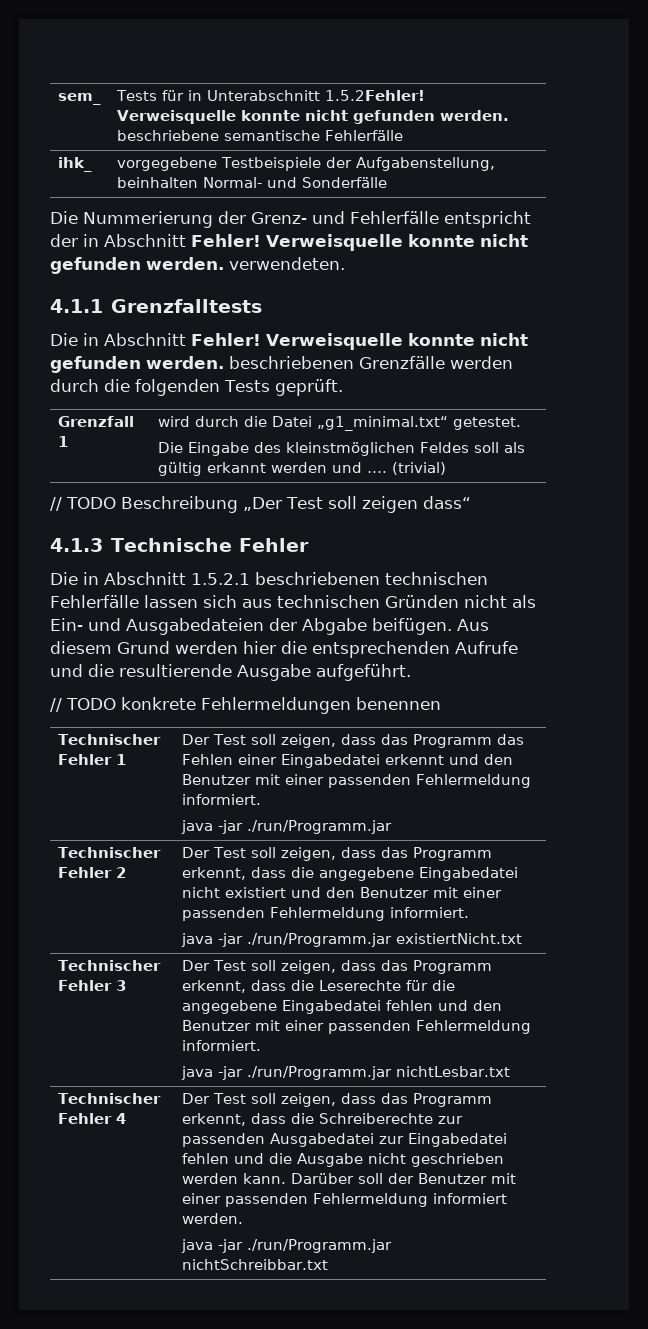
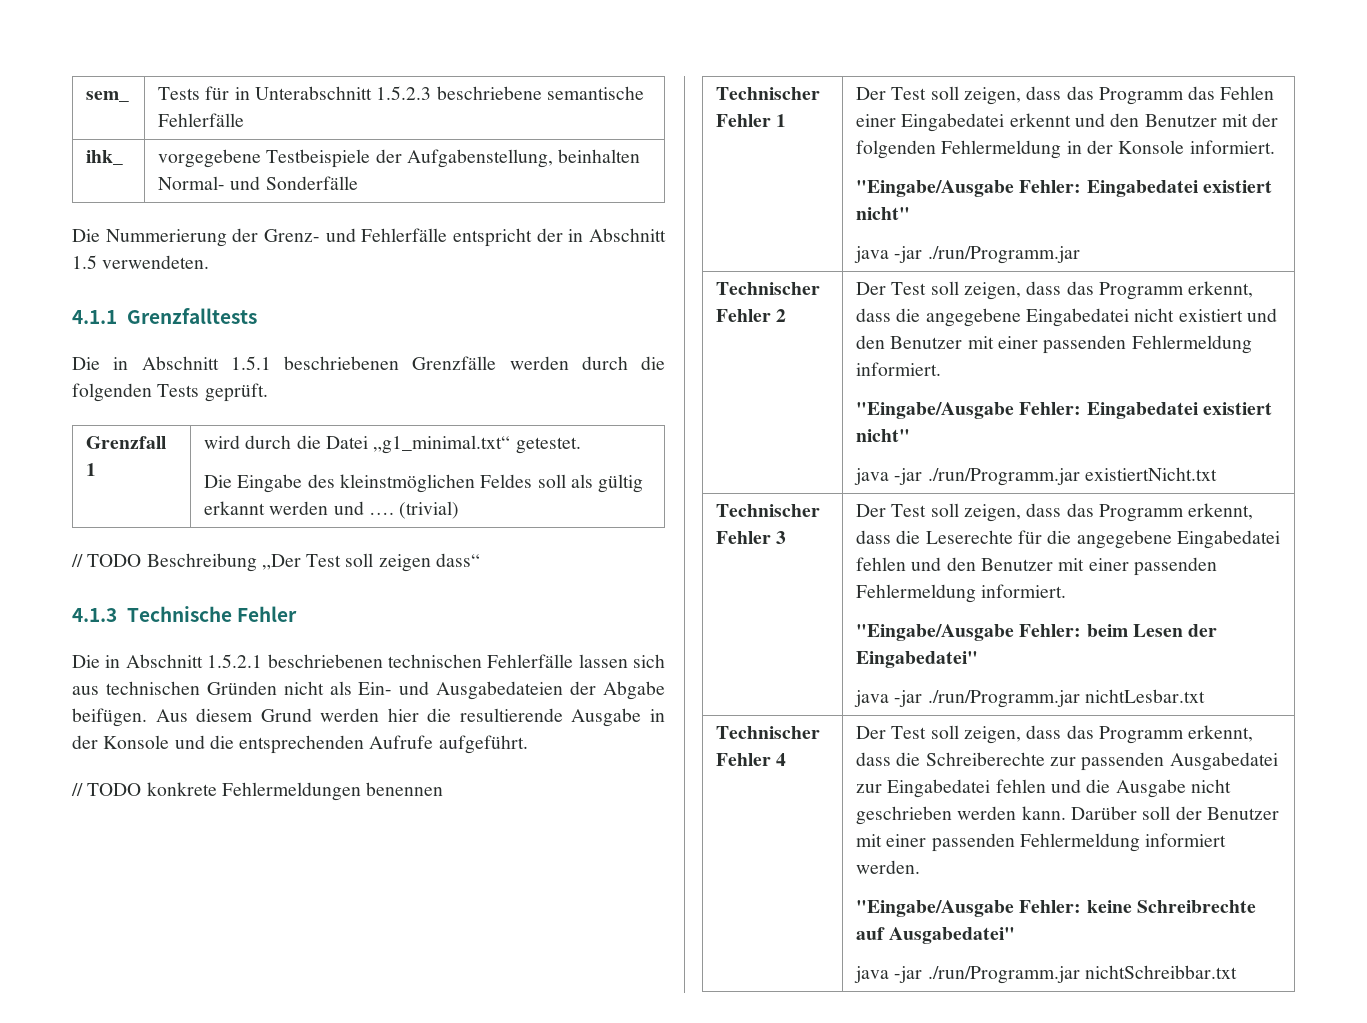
[324,90,425,101] [116,110,509,124] 1.5.2Fehler! Verweisquelle konnte nicht gefunden werden. -> [376,86,432,100] 1.5.2.3
[191,234,528,251] [50,257,224,274] Fehler! Verweisquelle konnte nicht gefunden werden. -> [72,255,97,269] 1.5
[191,333,528,350] [50,356,224,373] Fehler! Verweisquelle konnte nicht gefunden werden. -> [230,356,271,370] 1.5.1
[312,641,518,658] [50,664,311,681] entsprechenden Aufrufe und die resultierende Ausgabe -> [459,708,665,727] [72,735,434,754] resultierende Ausgabe in der Konsole und die entsprechenden Aufrufe
[284,774,531,788] [181,794,261,805] einer passenden Fehlermeldung informiert. -> [1252,113,1279,127] [856,140,1275,159] [856,180,1272,197] [856,207,911,220] der folgenden Fehlermeldung in der Konsole informiert. // "Eingabe/Ausgabe Fehler: Eingabedatei existiert nicht"
(469, 912) none -> [856,402,1272,419] [856,429,911,442] // "Eingabe/Ausgabe Fehler: Eingabedatei existiert nicht"
(261, 1045) none -> [856,624,1218,641] [856,651,979,668] // "Eingabe/Ausgabe Fehler: beim Lesen der Eingabedatei"
(243, 1218) none -> [856,900,1256,917] [856,927,1016,944] // "Eingabe/Ausgabe Fehler: keine Schreibrechte auf Ausgabedatei"

